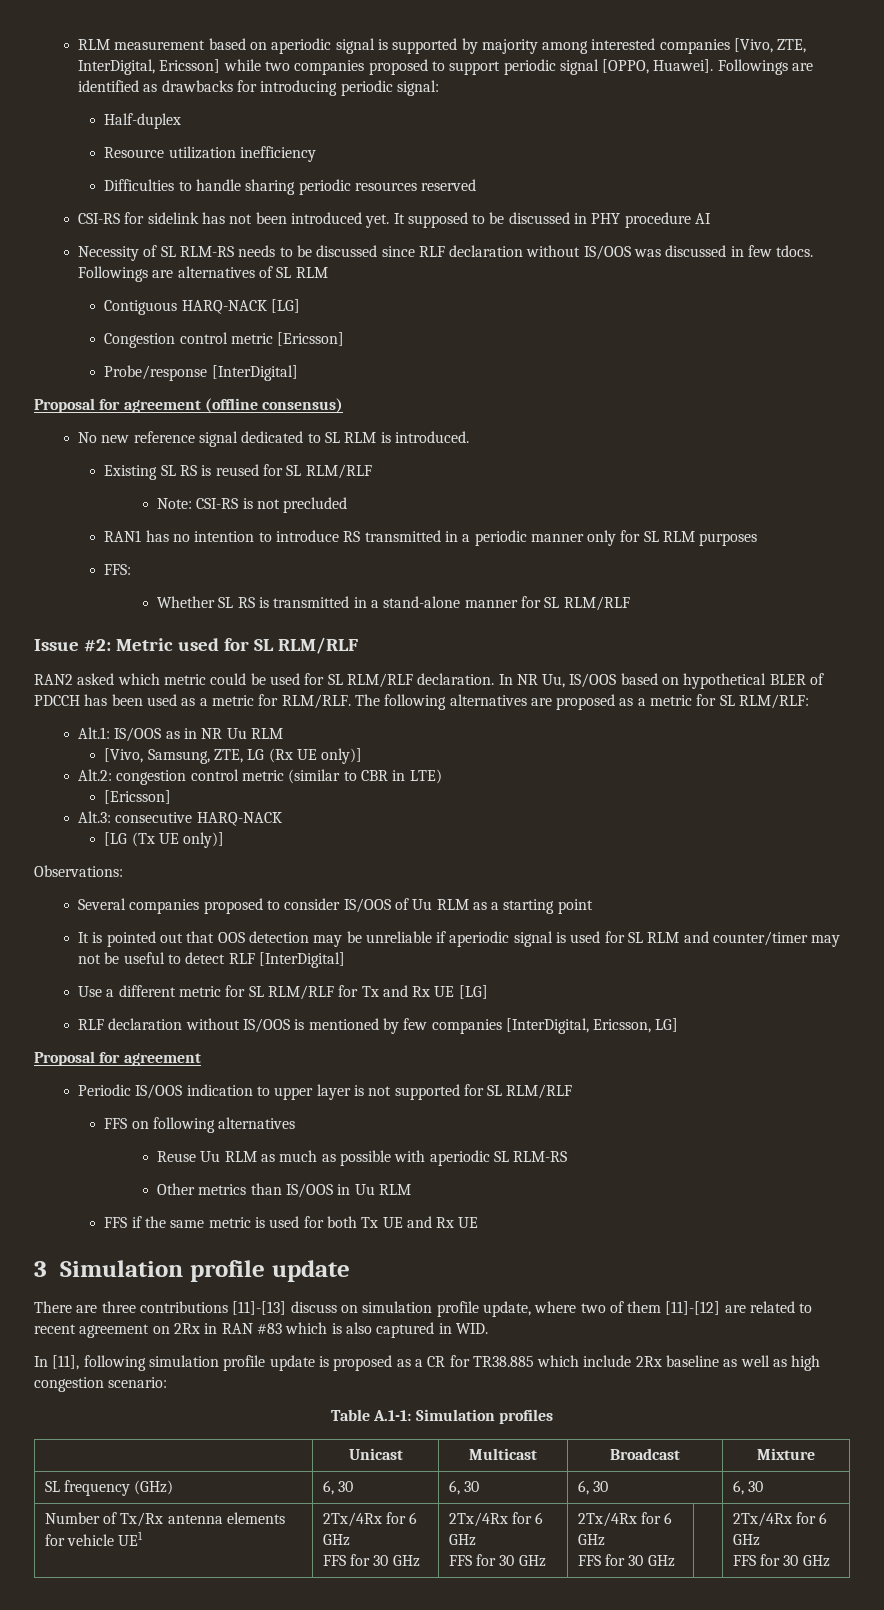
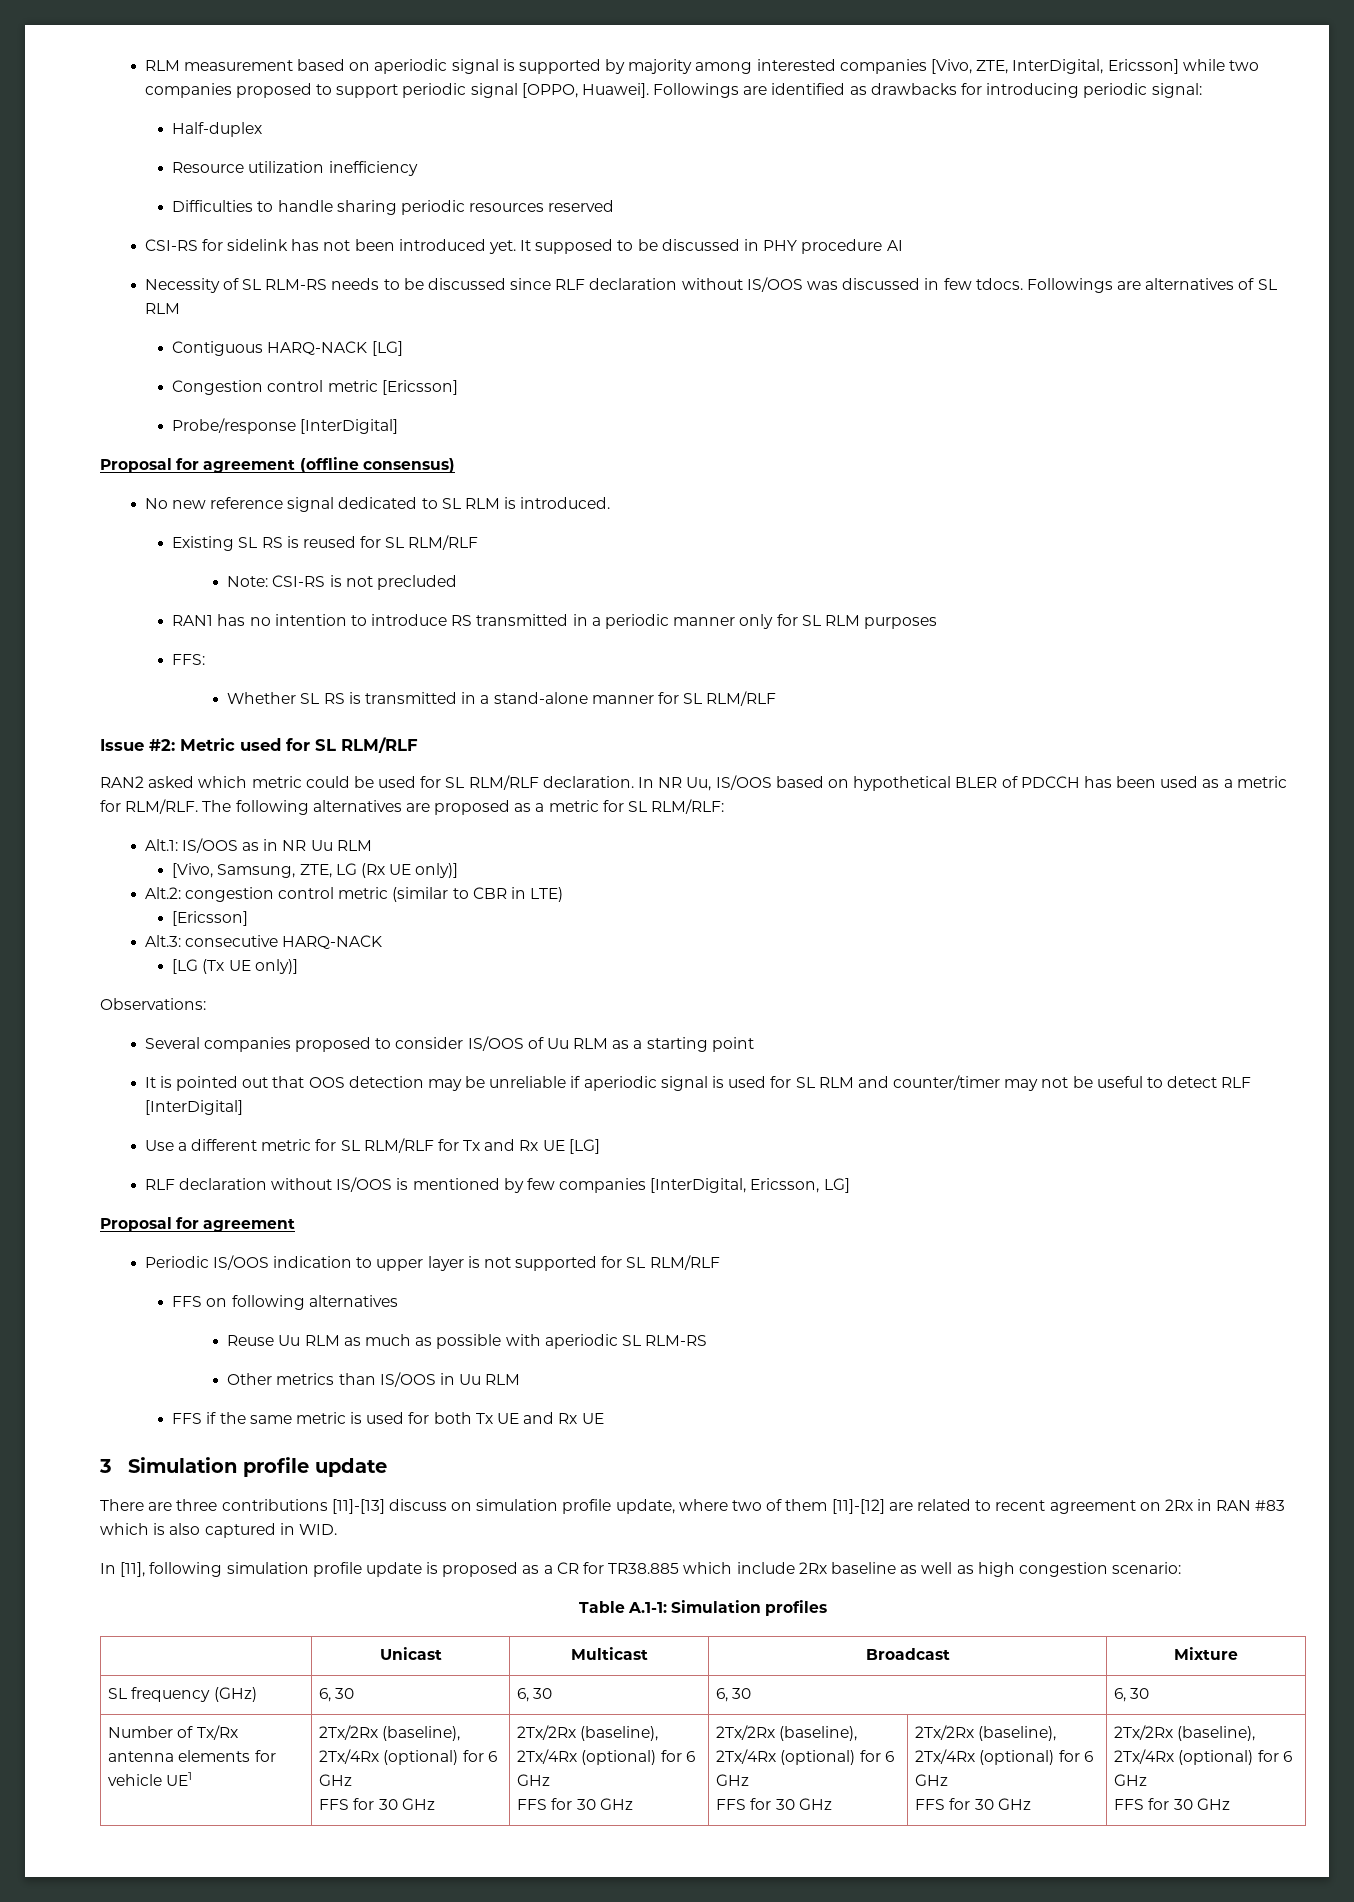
[322,1512,418,1527] [322,1534,350,1546] [322,1554,420,1567] [448,1512,544,1527] [448,1534,476,1546] [448,1554,546,1567] [577,1512,673,1527] [577,1534,605,1546] [577,1554,675,1567] [732,1512,828,1527] [732,1534,760,1546] 2Tx/4Rx for 6 GHz // FFS for 30 GHz | 2Tx/4Rx for 6 GHz // FFS for 30 GHz | 2Tx/4Rx for 6 GHz // FFS for 30 GHz | | 2Tx/4Rx for 6 GHz -> [319,1725,461,1741] [319,1749,497,1765] [319,1774,353,1786] [319,1798,435,1810] [517,1725,659,1741] [517,1749,695,1765] [517,1774,551,1786] [517,1798,633,1810] [716,1725,858,1741] [716,1749,894,1765] [716,1774,750,1786] [716,1798,832,1810] [915,1725,1057,1741] [915,1749,1093,1765] [915,1774,949,1786] [915,1798,1031,1810] [1114,1725,1256,1741] [1114,1749,1292,1765] [1114,1774,1148,1786] 2Tx/2Rx (baseline), 2Tx/4Rx (optional) for 6 GHz // FFS for 30 GHz | 2Tx/2Rx (baseline), 2Tx/4Rx (optional) for 6 GHz // FFS for 30 GHz | 2Tx/2Rx (baseline), 2Tx/4Rx (optional) for 6 GHz // FFS for 30 GHz | 2Tx/2Rx (baseline), 2Tx/4Rx (optional) for 6 GHz // FFS for 30 GHz | 2Tx/2Rx (baseline), 2Tx/4Rx (optional) for 6 GHz

